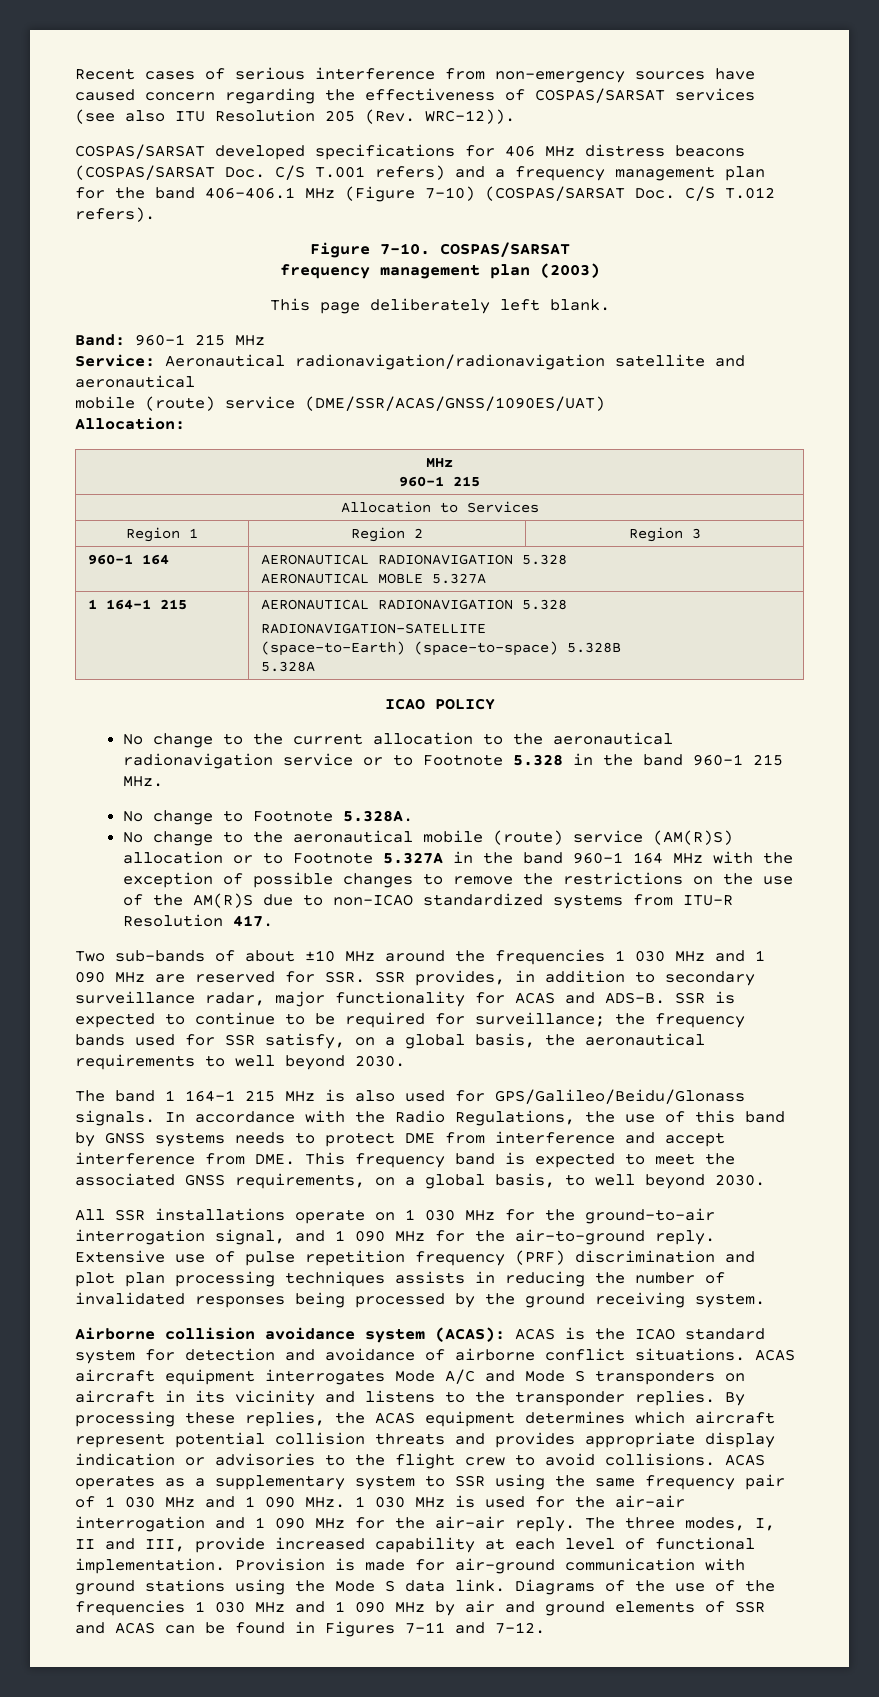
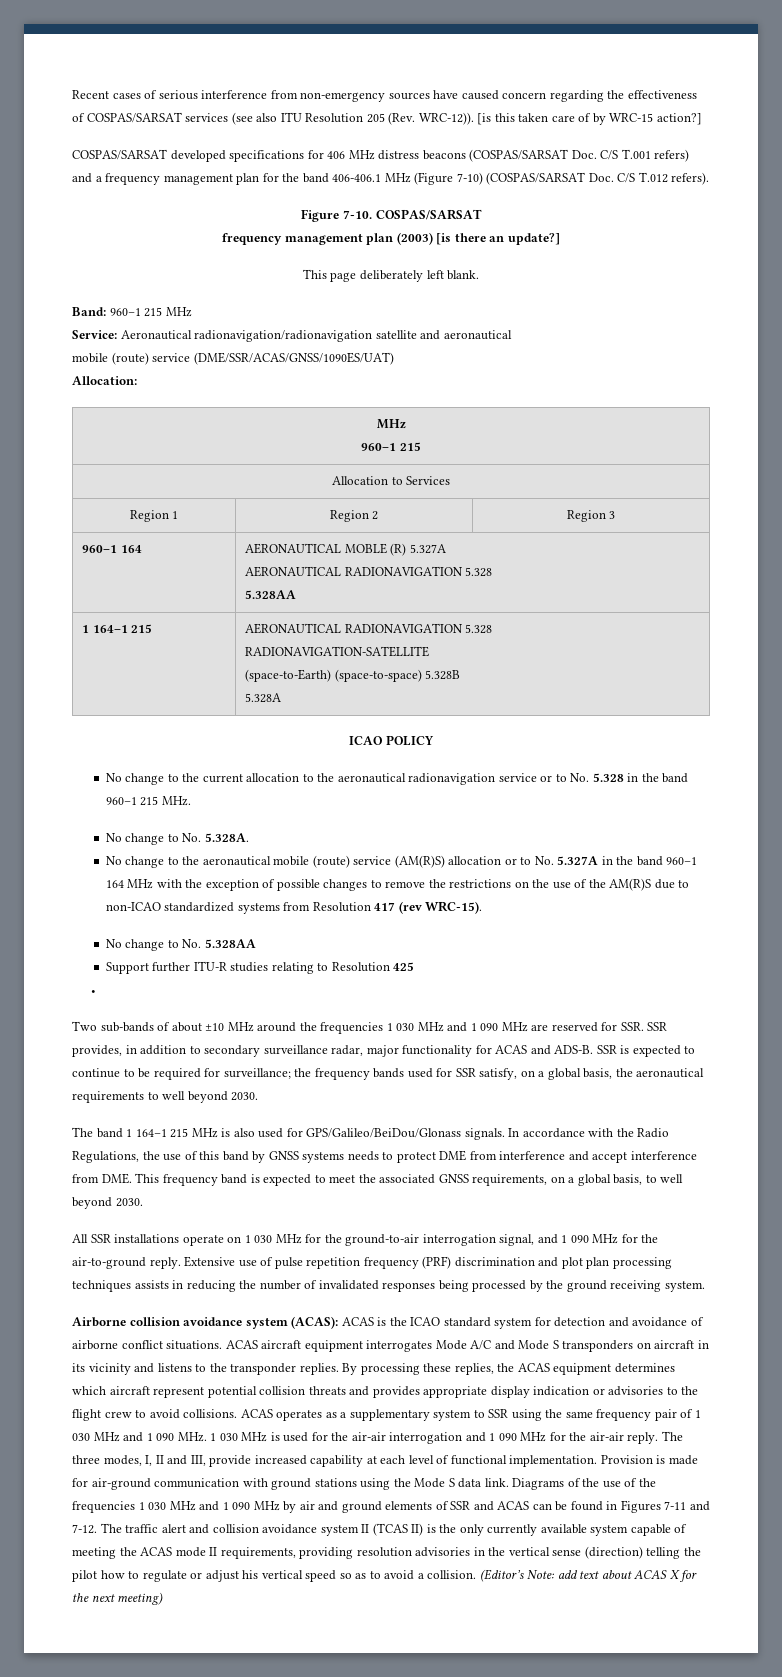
(515, 116) none -> [477,113,702,125] [is this taken care of by WRC-15 action?]
(600, 270) none -> [436,233,560,245] [is there an update?]
[378,554,568,565] [261,573,487,584] RADIONAVIGATION 5.328 // AERONAUTICAL MOBLE 5.327A -> [344,543,446,556] [245,566,493,577] [245,590,297,599] MOBLE (R) 5.327A // AERONAUTICAL RADIONAVIGATION 5.328 // 5.328AA
[423,754,504,766] Footnote -> [570,773,590,782] No.
[253,810,334,822] Footnote -> [182,833,202,842] No.
[293,852,374,864] Footnote -> [534,856,554,865] No.
[683,895,734,906] [123,914,274,927] ITU-R Resolution 417. -> [312,901,483,914] [105,939,256,951] [105,961,415,974] [91,990,97,994] Resolution 417 (rev WRC-15). // No change to No. 5.328AA // Support further ITU-R studies relating to Resolution 425 // •
[495,1089,745,1104] GPS/Galileo/Beidu/Glonass -> [306,1128,462,1138] GPS/Galileo/BeiDou/Glonass
(545, 1628) none -> [100,1523,688,1536] [72,1546,701,1559] [72,1569,698,1582] [72,1592,164,1605] The traffic alert and collision avoidance system II (TCAS II) is the only currently available system capable of meeting the ACAS mode II requirements, providing resolution advisories in the vertical sense (direction) telling the pilot how to regulate or adjust his vertical speed so as to avoid a collision. (Editor’s Note: add text about ACAS X for the next meeting)

